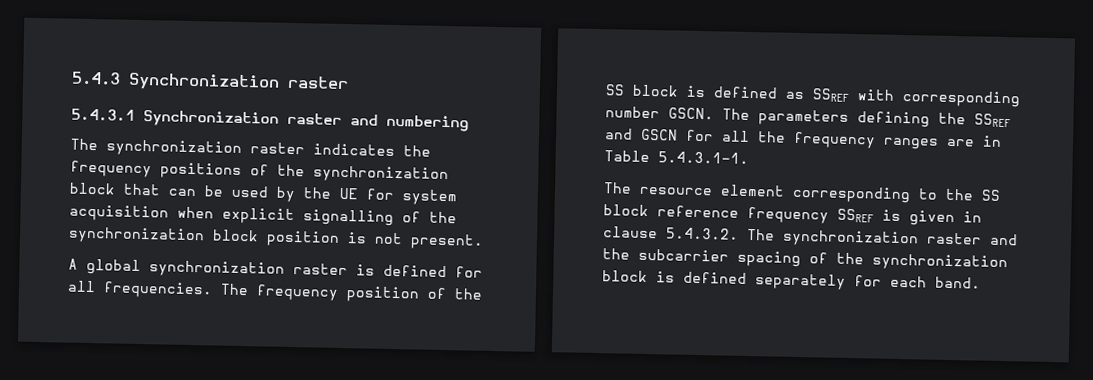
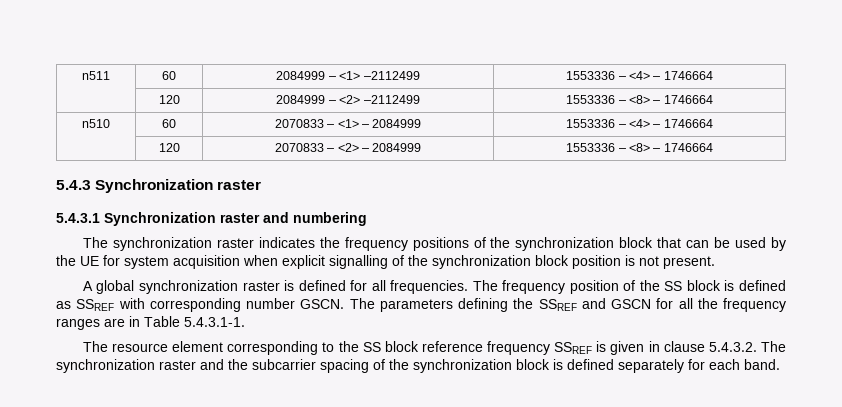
(71, 78) none -> [82,71,110,80] [162,71,176,80] [276,71,420,80] [566,71,713,80] [158,95,180,104] [276,95,420,104] [566,95,713,104] [82,119,110,128] [162,119,176,128] [274,119,422,128] [566,119,713,128] [158,143,180,152] [274,143,422,152] [566,143,713,152] n511 | 60 | 2084999 – <1> –2112499 | 1553336 – <4> – 1746664 // | 120 | 2084999 – <2> –2112499 | 1553336 – <8> – 1746664 // n510 | 60 | 2070833 – <1> – 2084999 | 1553336 – <4> – 1746664 // | 120 | 2070833 – <2> – 2084999 | 1553336 – <8> – 1746664 //

